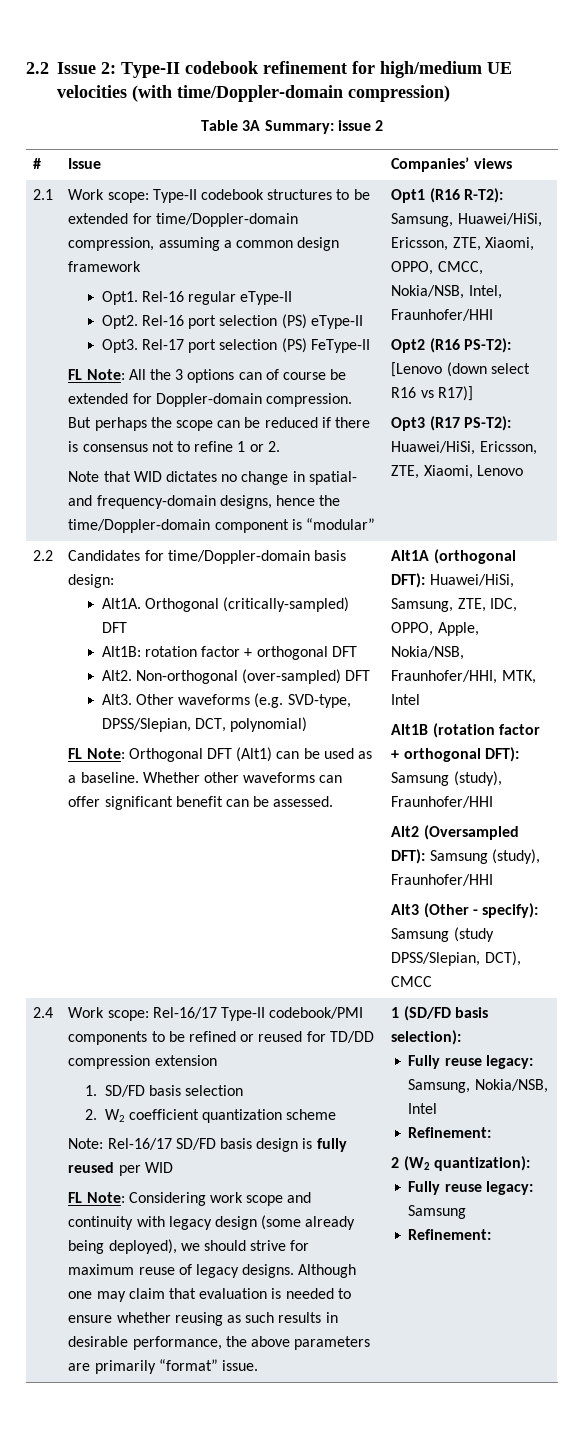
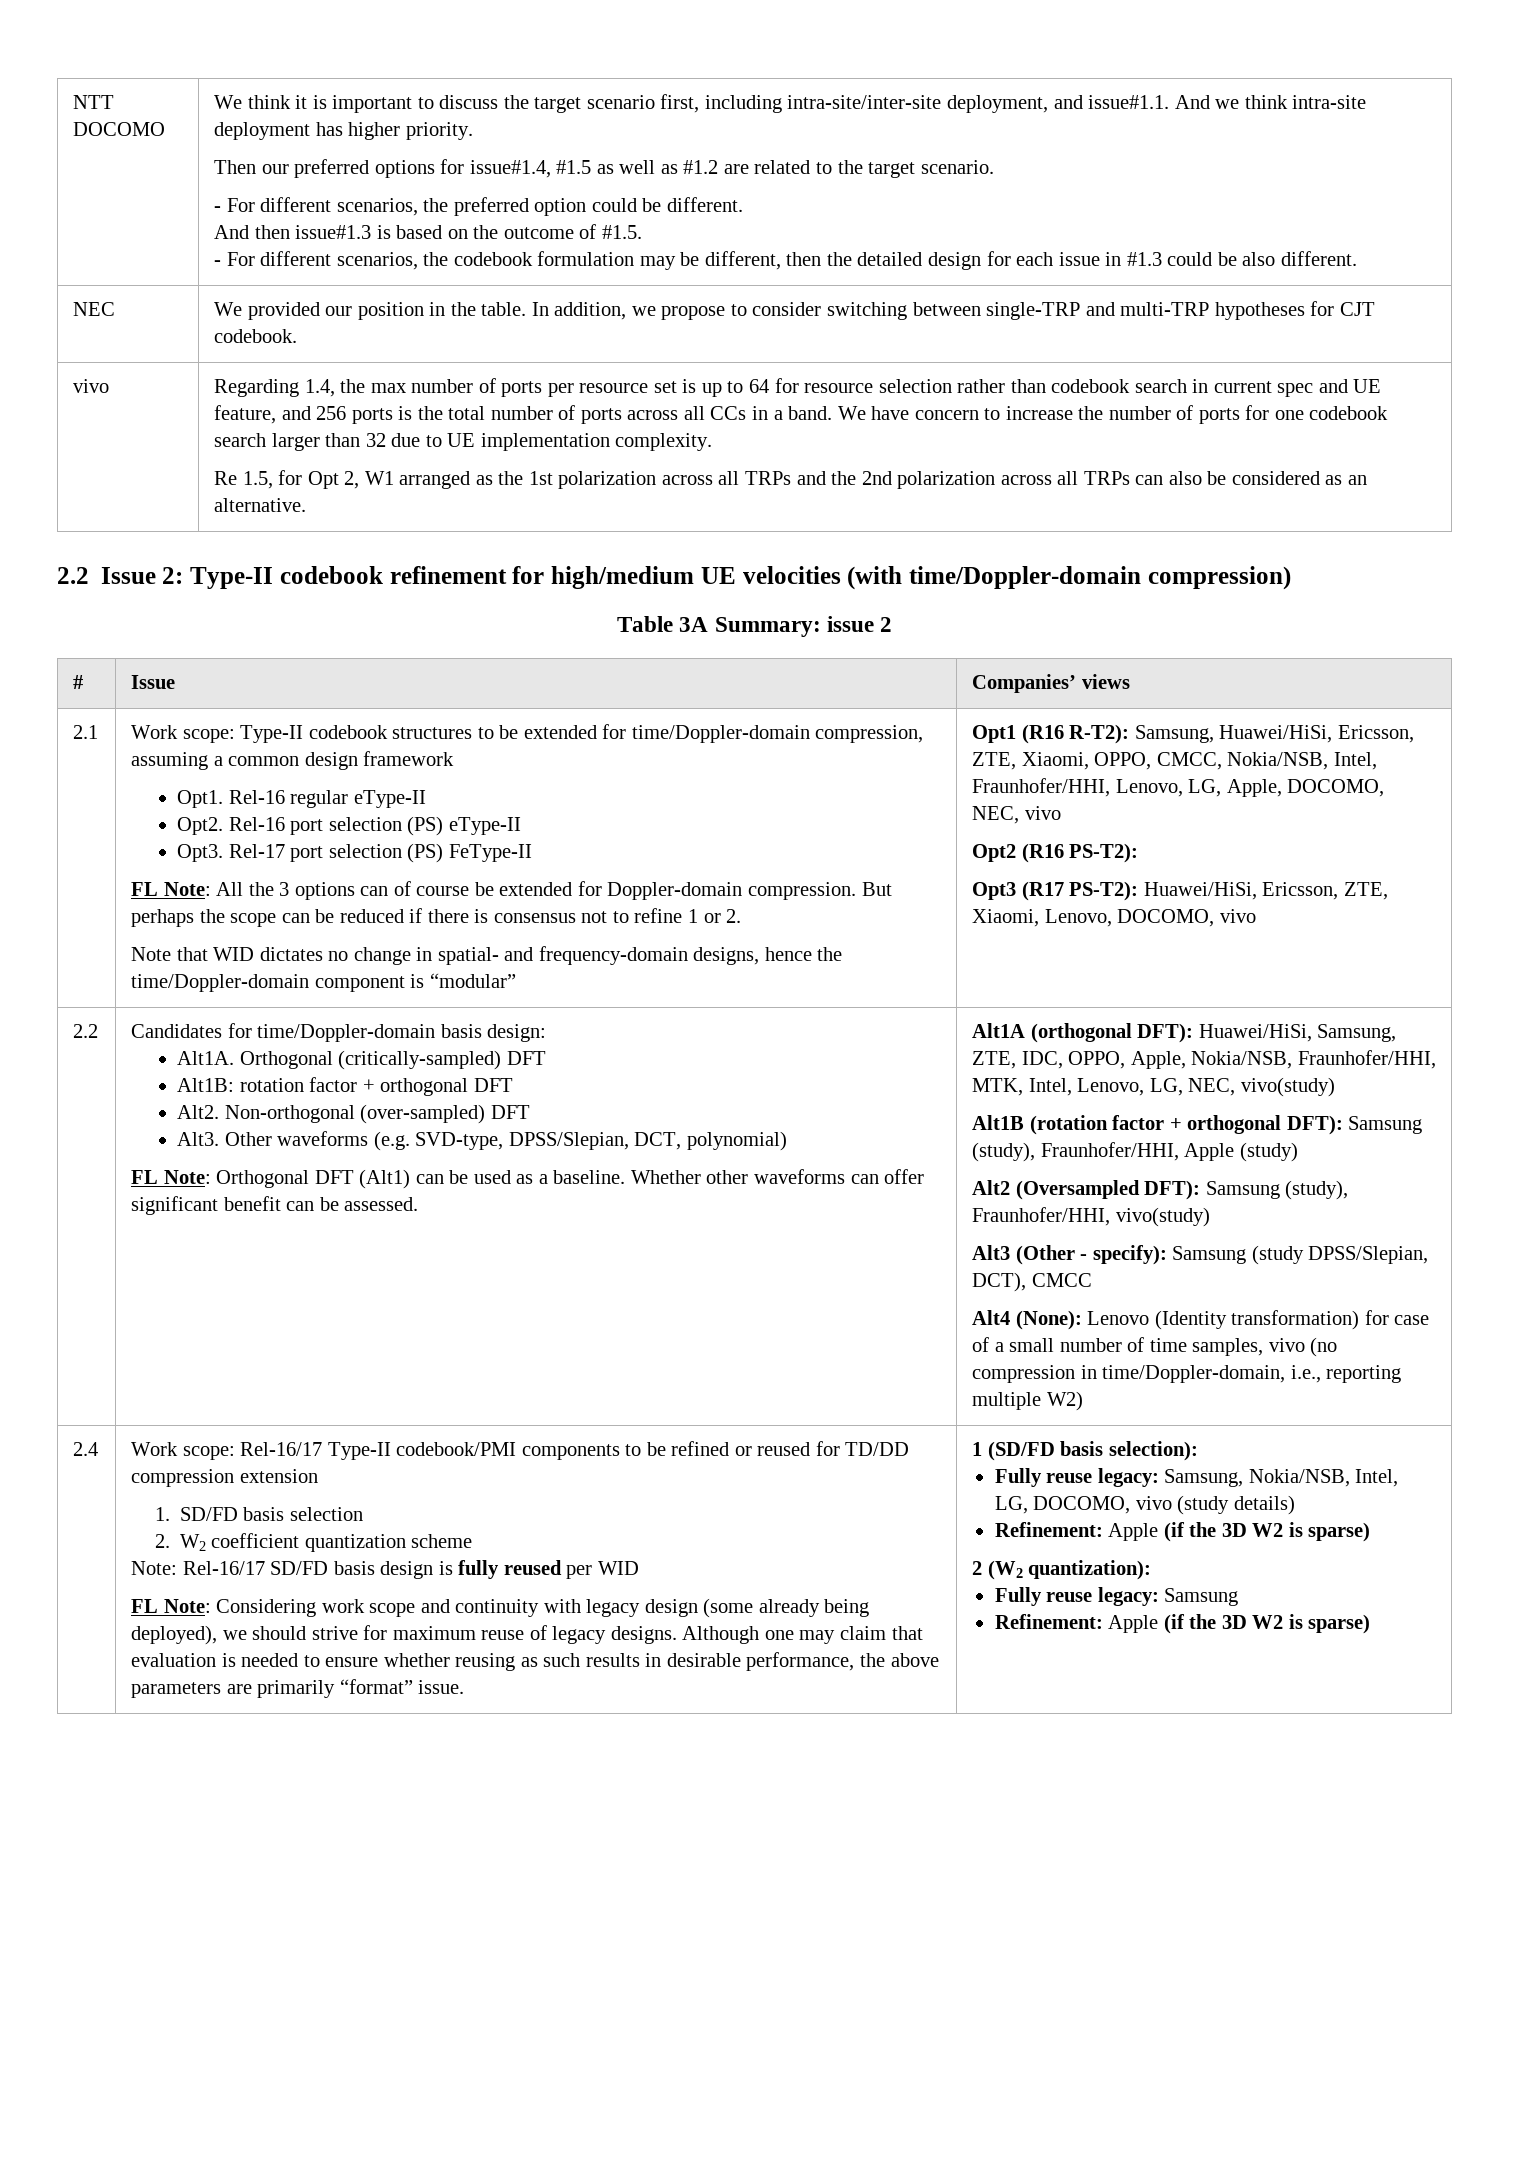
(26, 68) none -> [73,95,115,109] [73,122,166,136] [214,94,1367,113] [214,122,473,140] [214,159,994,178] [214,197,743,216] [214,224,642,239] [214,251,1357,270] [73,302,116,316] [214,301,1375,320] [214,329,298,343] [73,379,110,393] [214,378,1382,397] [214,405,1389,424] [214,433,713,451] [214,470,1367,489] [214,498,307,512] NTT DOCOMO | We think it is important to discuss the target scenario first, including intra-site/inter-site deployment, and issue#1.1. And we think intra-site deployment has higher priority. // Then our preferred options for issue#1.4, #1.5 as well as #1.2 are related to the target scenario. // - For different scenarios, the preferred option could be different. // And then issue#1.3 is based on the outcome of #1.5. // - For different scenarios, the codebook formulation may be different, then the detailed design for each issue in #1.3 could be also different. // NEC | We provided our position in the table. In addition, we propose to consider switching between single-TRP and multi-TRP hypotheses for CJT codebook. // vivo | Regarding 1.4, the max number of ports per resource set is up to 64 for resource selection rather than codebook search in current spec and UE feature, and 256 ports is the total number of ports across all CCs in a band. We have concern to increase the number of ports for one codebook search larger than 32 due to UE implementation complexity. // Re 1.5, for Opt 2, W1 arranged as the 1st polarization across all TRPs and the 2nd polarization across all TRPs can also be considered as an alternative. //
[391,309,494,321] [391,338,511,353] [391,362,530,377] [391,386,473,401] Fraunhofer/HHI // Opt2 (R16 PS-T2): [Lenovo (down select R16 vs R17)] -> [972,778,1385,797] [972,806,1061,824] [972,843,1139,863] Fraunhofer/HHI, Lenovo, LG, Apple, DOCOMO, NEC, vivo // Opt2 (R16 PS-T2):
[476,465,523,476] Lenovo -> [1044,909,1256,927] Lenovo, DOCOMO, vivo
[391,694,421,705] Intel -> [1028,1077,1335,1097] Intel, Lenovo, LG, NEC, vivo(study)
[391,796,494,808] Fraunhofer/HHI -> [1040,1142,1298,1162] Fraunhofer/HHI, Apple (study)
[391,874,494,886] Fraunhofer/HHI -> [972,1207,1210,1227] Fraunhofer/HHI, vivo(study)
(433, 981) none -> [972,1310,1430,1330] [972,1337,1338,1357] [972,1365,1402,1383] [972,1391,1083,1411] // Alt4 (None): Lenovo (Identity transformation) for case of a small number of time samples, vivo (no compression in time/Doppler-domain, i.e., reporting multiple W2)
[408,1103,438,1114] [408,1127,492,1138] Intel // Refinement: -> [1355,1469,1399,1487] [994,1495,1295,1515] [994,1522,1371,1542] Intel, LG, DOCOMO, vivo (study details) // Refinement: Apple (if the 3D W2 is sparse)
(492, 1234) none -> [1108,1614,1371,1634] Apple (if the 3D W2 is sparse)

